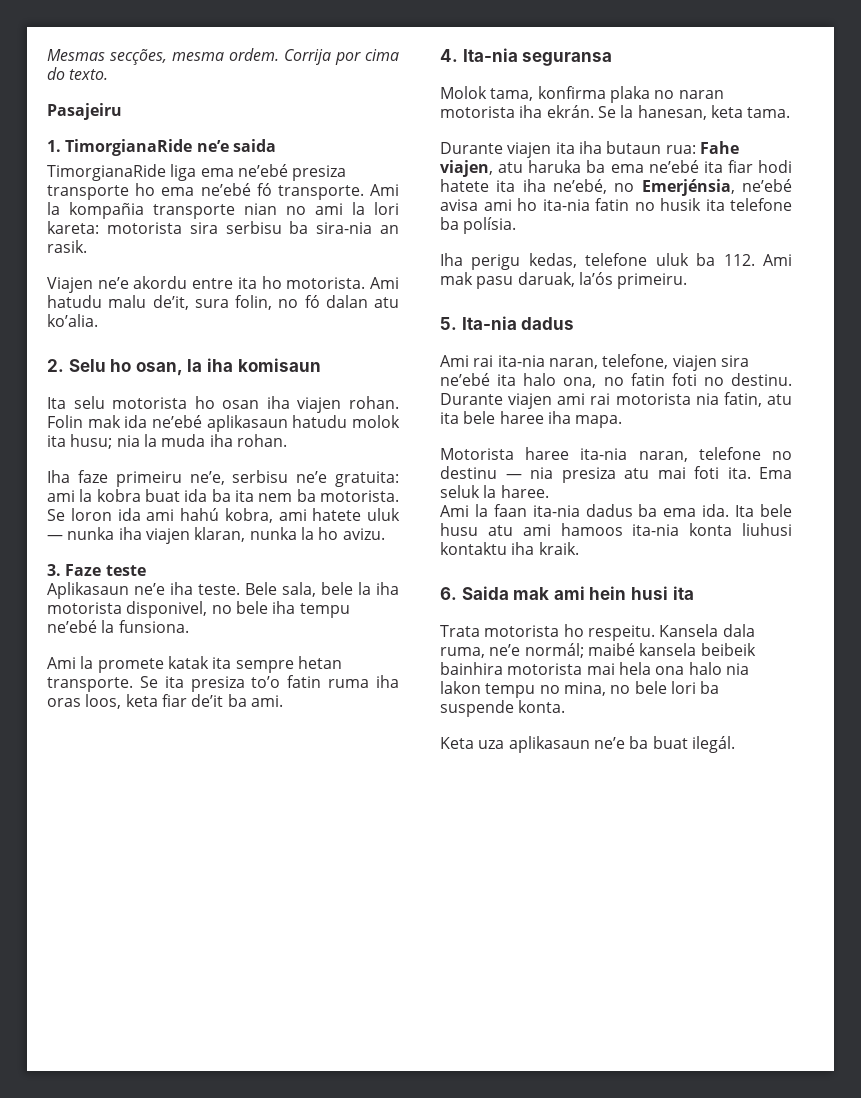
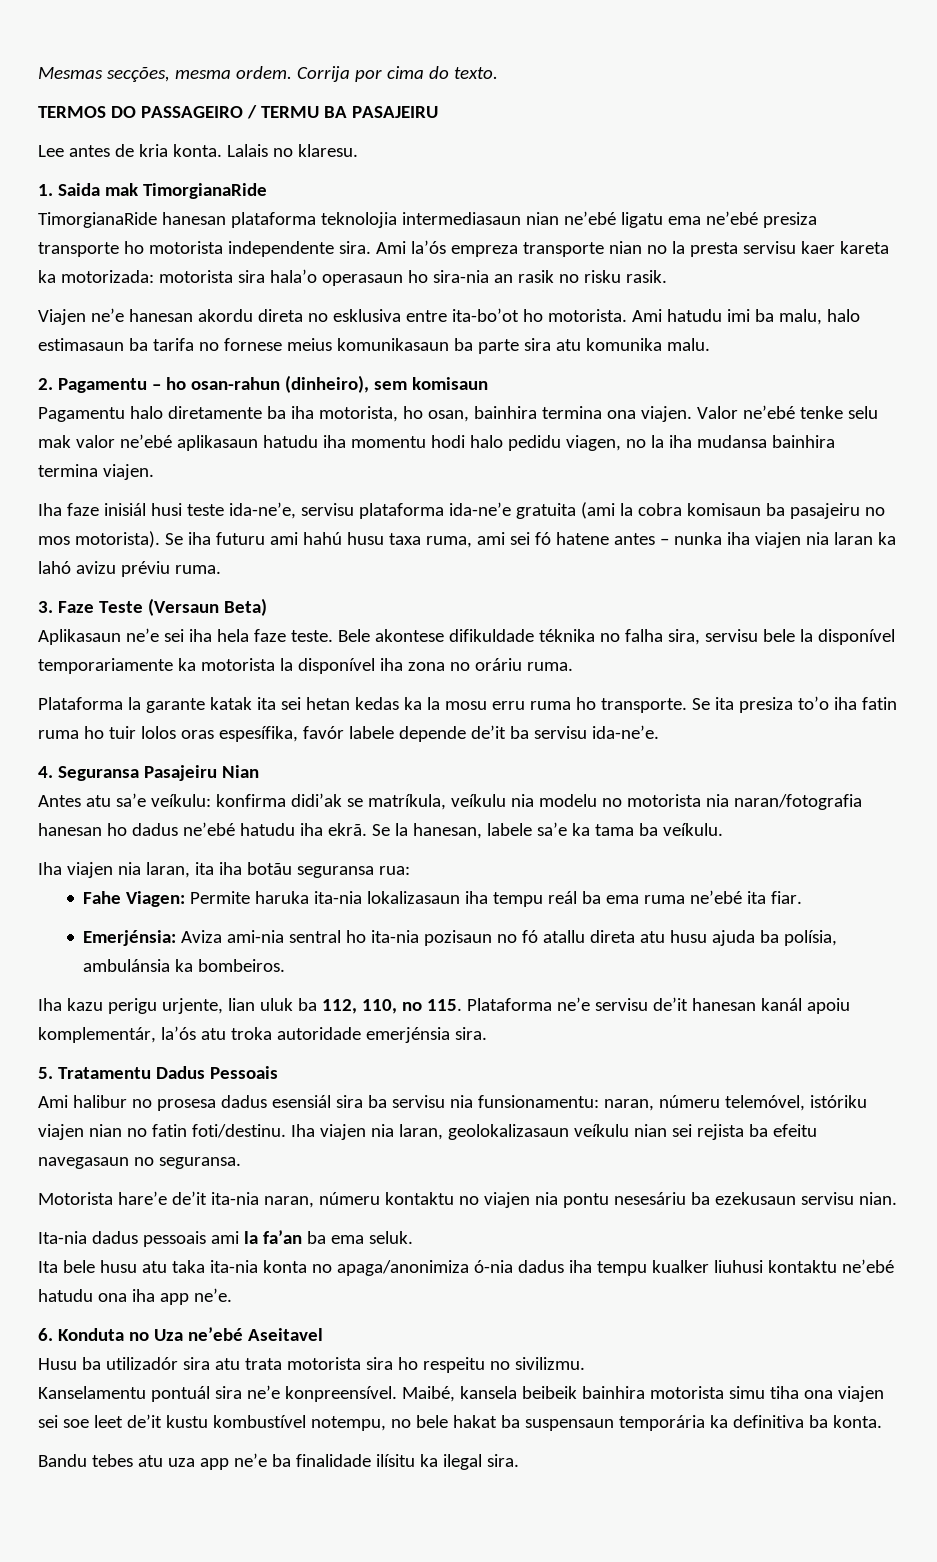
[47,103,122,120] Pasajeiru -> [38,105,438,119] [38,144,358,157] TERMOS DO PASSAGEIRO / TERMU BA PASAJEIRU // Lee antes de kria konta. Lalais no klaresu.
[65,139,276,156] [47,164,197,181] TimorgianaRide neʼe saida // TimorgianaRide liga -> [57,183,267,199] [38,211,663,228] Saida mak TimorgianaRide // TimorgianaRide hanesan plataforma teknolojia intermediasaun nian ne’ebé ligatu
[161,183,399,200] [47,202,399,219] [47,221,399,234] [47,240,87,253] [47,276,400,293] [47,295,399,310] [47,314,98,327] [47,358,321,376] [47,396,399,413] [47,415,400,432] [47,434,287,449] [47,470,400,487] [47,489,400,502] [47,508,400,523] [47,527,385,544] ema neʼebé fó transporte. Ami la kompañia transporte nian no ami la lori kareta: motorista sira serbisu ba sira-nia an rasik. // Viajen neʼe akordu entre ita ho motorista. Ami hatudu malu deʼit, sura folin, no fó dalan atu koʼalia. // 2. Selu ho osan, la iha komisaun // Ita selu motorista ho osan iha viajen rohan. Folin mak ida neʼebé aplikasaun hatudu molok ita husu; nia la muda iha rohan. // Iha faze primeiru neʼe, serbisu neʼe gratuita: ami la kobra buat ida ba ita nem ba motorista. Se loron ida ami hahú kobra, ami hatete uluk — nunka iha viajen klaran, nunka la ho avizu. -> [148,240,889,257] [38,269,667,286] [38,308,860,325] [38,338,710,354] [38,375,488,393] [38,405,878,422] [38,434,835,451] [38,464,154,480] [38,502,885,519] [38,531,896,548] [38,561,221,577] motorista independente sira. Ami la’ós empreza transporte nian no la presta servisu kaer kareta ka motorizada: motorista sira hala’o operasaun ho sira-nia an rasik no risku rasik. // Viajen ne’e hanesan akordu direta no esklusiva entre ita-bo’ot ho motorista. Ami hatudu imi ba malu, halo estimasaun ba tarifa no fornese meius komunikasaun ba parte sira atu komunika malu. // 2. Pagamentu – ho osan-rahun (dinheiro), sem komisaun // Pagamentu halo diretamente ba iha motorista, ho osan, bainhira termina ona viajen. Valor ne’ebé tenke selu mak valor ne’ebé aplikasaun hatudu iha momentu hodi halo pedidu viagen, no la iha mudansa bainhira termina viajen. // Iha faze inisiál husi teste ida-ne’e, servisu plataforma ida-ne’e gratuita (ami la cobra komisaun ba pasajeiru no mos motorista). Se iha futuru ami hahú husu taxa ruma, ami sei fó hatene antes – nunka iha viajen nia laran ka lahó avizu préviu ruma.
[105,565,146,576] teste -> [98,598,267,616] Teste (Versaun Beta)
[170,582,399,597] [47,601,350,618] [47,620,189,633] [47,656,342,673] iha teste. Bele sala, bele la iha motorista disponivel, no bele iha tempu neʼebé la funsiona. // Ami la promete katak ita sempre hetan -> [163,629,895,645] [38,658,573,674] [38,697,596,713] sei iha hela faze teste. Bele akontese difikuldade téknika no falha sira, servisu bele la disponível temporariamente ka motorista la disponível iha zona no oráriu ruma. // Plataforma la garante katak ita sei hetan kedas ka la mosu erru ruma ho
(281, 682) none -> [833,697,857,710] iha
[376,675,399,688] [47,694,283,709] [440,48,613,66] [440,86,724,103] [440,105,791,120] [440,141,739,158] [440,160,792,177] [440,179,792,196] [440,198,792,211] [440,217,517,234] [440,253,792,270] [440,272,688,289] [440,316,575,330] [440,354,749,371] [440,373,792,388] [440,392,792,409] [440,411,623,428] [440,447,792,462] [440,466,792,483] [440,485,549,498] [440,504,730,517] iha oras loos, keta fiar deʼit ba ami. // 4. Ita-nia seguransa // Molok tama, konfirma plaka no naran motorista iha ekrán. Se la hanesan, keta tama. // Durante viajen ita iha butaun rua: Fahe viajen, atu haruka ba ema neʼebé ita fiar hodi hatete ita iha neʼebé, no Emerjénsia, neʼebé avisa ami ho ita-nia fatin no husik ita telefone ba polísia. // Iha perigu kedas, telefone uluk ba 112. Ami mak pasu daruak, laʼós primeiru. // 5. Ita-nia dadus // Ami rai ita-nia naran, telefone, viajen sira neʼebé ita halo ona, no fatin foti no destinu. Durante viajen ami rai motorista nia fatin, atu ita bele haree iha mapa. // Motorista haree ita-nia naran, telefone no destinu — nia presiza atu mai foti ita. Ema seluk la haree. // Ami la faan ita-nia dadus ba ema ida. -> [83,725,659,742] [38,765,259,781] [38,793,862,810] [38,822,723,839] [38,862,410,878] [83,890,803,907] [83,930,838,946] [83,959,286,972] [38,997,850,1014] [38,1026,487,1043] [38,1066,278,1079] [38,1095,867,1111] [38,1124,817,1140] [38,1157,241,1169] [38,1191,897,1208] [38,1230,413,1247] ho tuir lolos oras espesífika, favór labele depende de’it ba servisu ida-ne’e. // 4. Seguransa Pasajeiru Nian // Antes atu sa’e veíkulu: konfirma didi’ak se matríkula, veíkulu nia modelu no motorista nia naran/fotografia hanesan ho dadus ne’ebé hatudu iha ekrã. Se la hanesan, labele sa’e ka tama ba veíkulu. // Iha viajen nia laran, ita iha botãu seguransa rua: // Fahe Viagen: Permite haruka ita-nia lokalizasaun iha tempu reál ba ema ruma ne’ebé ita fiar. // Emerjénsia: Aviza ami-nia sentral ho ita-nia pozisaun no fó atallu direta atu husu ajuda ba polísia, ambulánsia ka bombeiros. // Iha kazu perigu urjente, lian uluk ba 112, 110, no 115. Plataforma ne’e servisu de’it hanesan kanál apoiu komplementár, la’ós atu troka autoridade emerjénsia sira. // 5. Tratamentu Dadus Pessoais // Ami halibur no prosesa dadus esensiál sira ba servisu nia funsionamentu: naran, númeru telemóvel, istóriku viajen nian no fatin foti/destinu. Iha viajen nia laran, geolokalizasaun veíkulu nian sei rejista ba efeitu navegasaun no seguransa. // Motorista hare’e de’it ita-nia naran, númeru kontaktu no viajen nia pontu nesesáriu ba ezekusaun servisu nian. // Ita-nia dadus pessoais ami la fa’an ba ema seluk. //
[522,523,792,536] [440,542,579,555] [440,586,694,600] [440,624,755,641] [440,643,756,658] [440,662,749,675] [440,681,720,698] [440,700,566,717] [440,736,735,753] ami hamoos ita-nia konta liuhusi kontaktu iha kraik. // 6. Saida mak ami hein husi ita // Trata motorista ho respeitu. Kansela dala ruma, neʼe normál; maibé kansela beibeik bainhira motorista mai hela ona halo nia lakon tempu no mina, no bele lori ba suspende konta. // Keta uza aplikasaun neʼe ba buat ilegál. -> [171,1259,894,1276] [38,1288,232,1305] [38,1327,323,1341] [38,1357,585,1373] [38,1385,884,1402] [38,1414,882,1431] [38,1453,519,1470] taka ita-nia konta no apaga/anonimiza ó-nia dadus iha tempu kualker liuhusi kontaktu ne’ebé hatudu ona iha app ne’e. // 6. Konduta no Uza ne’ebé Aseitavel // Husu ba utilizadór sira atu trata motorista sira ho respeitu no sivilizmu. // Kanselamentu pontuál sira ne’e konpreensível. Maibé, kansela beibeik bainhira motorista simu tiha ona viajen sei soe leet de’it kustu kombustível notempu, no bele hakat ba suspensaun temporária ka definitiva ba konta. // Bandu tebes atu uza app ne’e ba finalidade ilísitu ka ilegal sira.

